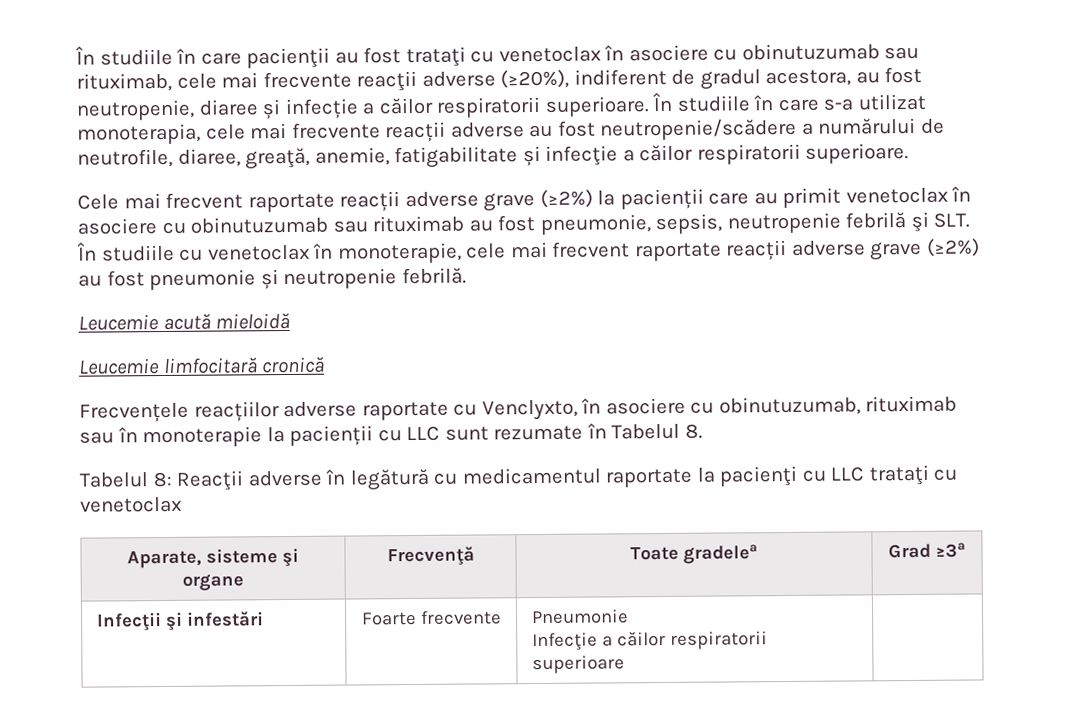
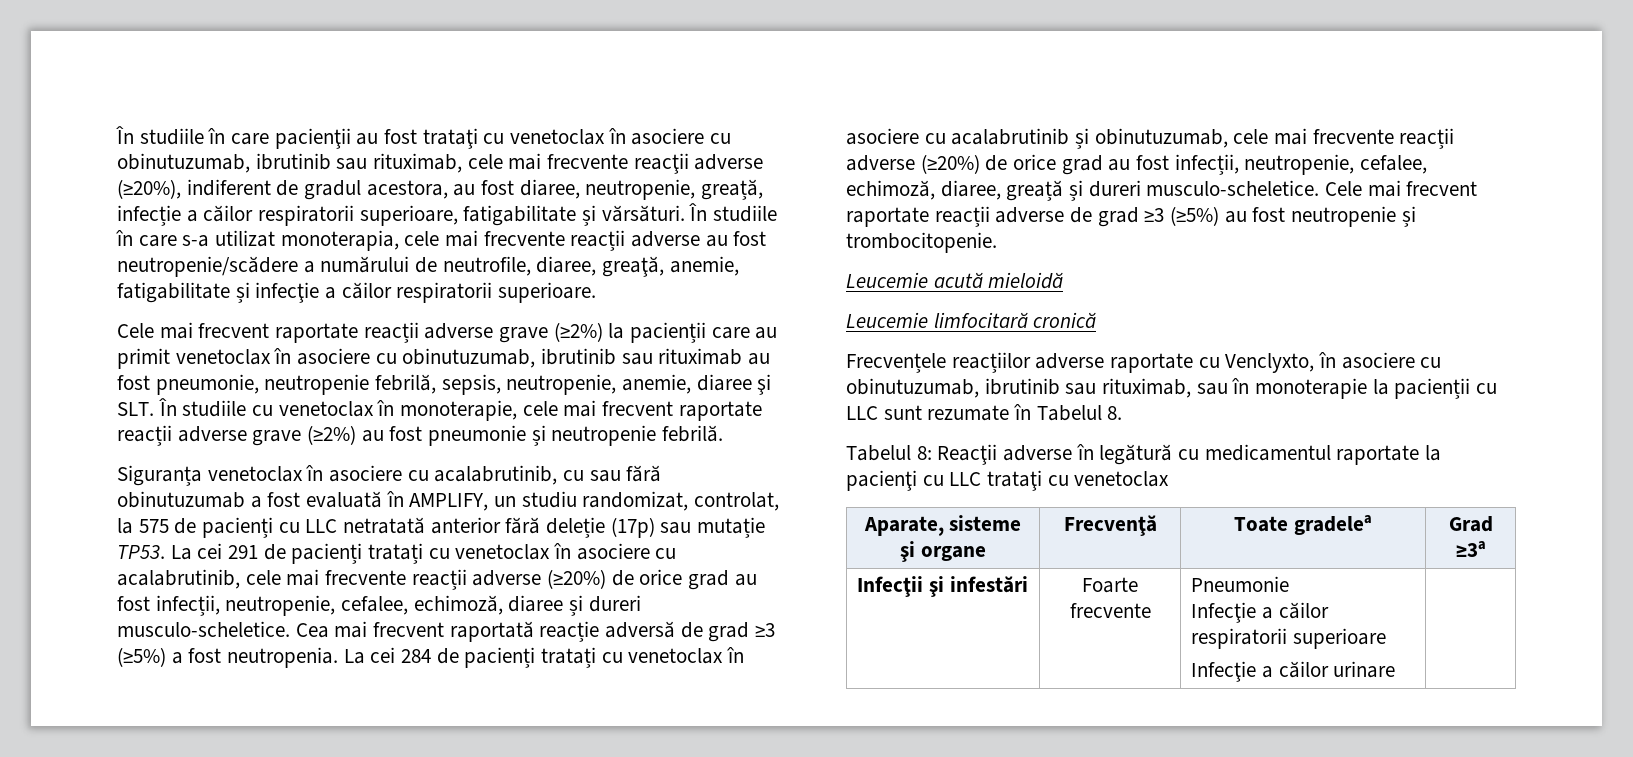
[741,43,880,61] obinutuzumab -> [117,153,331,173] obinutuzumab, ibrutinib
[76,96,650,121] neutropenie, diaree și infecție a căilor respiratorii superioare. -> [519,179,764,200] [117,205,685,226] diaree, neutropenie, greață, infecție a căilor respiratorii superioare, fatigabilitate și vărsături.
[190,216,329,234] obinutuzumab -> [402,348,617,368] obinutuzumab, ibrutinib
[655,212,907,235] sepsis, neutropenie febrilă -> [264,374,752,395] neutropenie febrilă, sepsis, neutropenie, anemie, diaree
(467, 276) none -> [117,465,662,486] [117,491,780,511] [117,517,766,538] [117,543,677,564] [117,569,757,590] [117,595,641,616] [117,621,776,642] [117,647,745,668] [846,128,1455,149] [846,154,1428,175] [846,180,1478,201] [846,206,1416,227] [846,232,997,253] // Siguranța venetoclax în asociere cu acalabrutinib, cu sau fără obinutuzumab a fost evaluată în AMPLIFY, un studiu randomizat, controlat, la 575 de pacienți cu LLC netratată anterior fără deleție (17p) sau mutație TP53. La cei 291 de pacienți tratați cu venetoclax în asociere cu acalabrutinib, cele mai frecvente reacții adverse (≥20%) de orice grad au fost infecții, neutropenie, cefalee, echimoză, diaree și dureri musculo-scheletice. Cea mai frecvent raportată reacție adversă de grad ≥3 (≥5%) a fost neutropenia. La cei 284 de pacienți tratați cu venetoclax în asociere cu acalabrutinib și obinutuzumab, cele mai frecvente reacții adverse (≥20%) de orice grad au fost infecții, neutropenie, cefalee, echimoză, diaree, greață și dureri musculo-scheletice. Cele mai frecvent raportate reacții adverse de grad ≥3 (≥5%) au fost neutropenie și trombocitopenie.
[865,395,958,413] rituximab -> [984,378,1192,398] ibrutinib sau rituximab,
(626, 665) none -> [1191,661,1396,682] // Infecţie a căilor urinare

